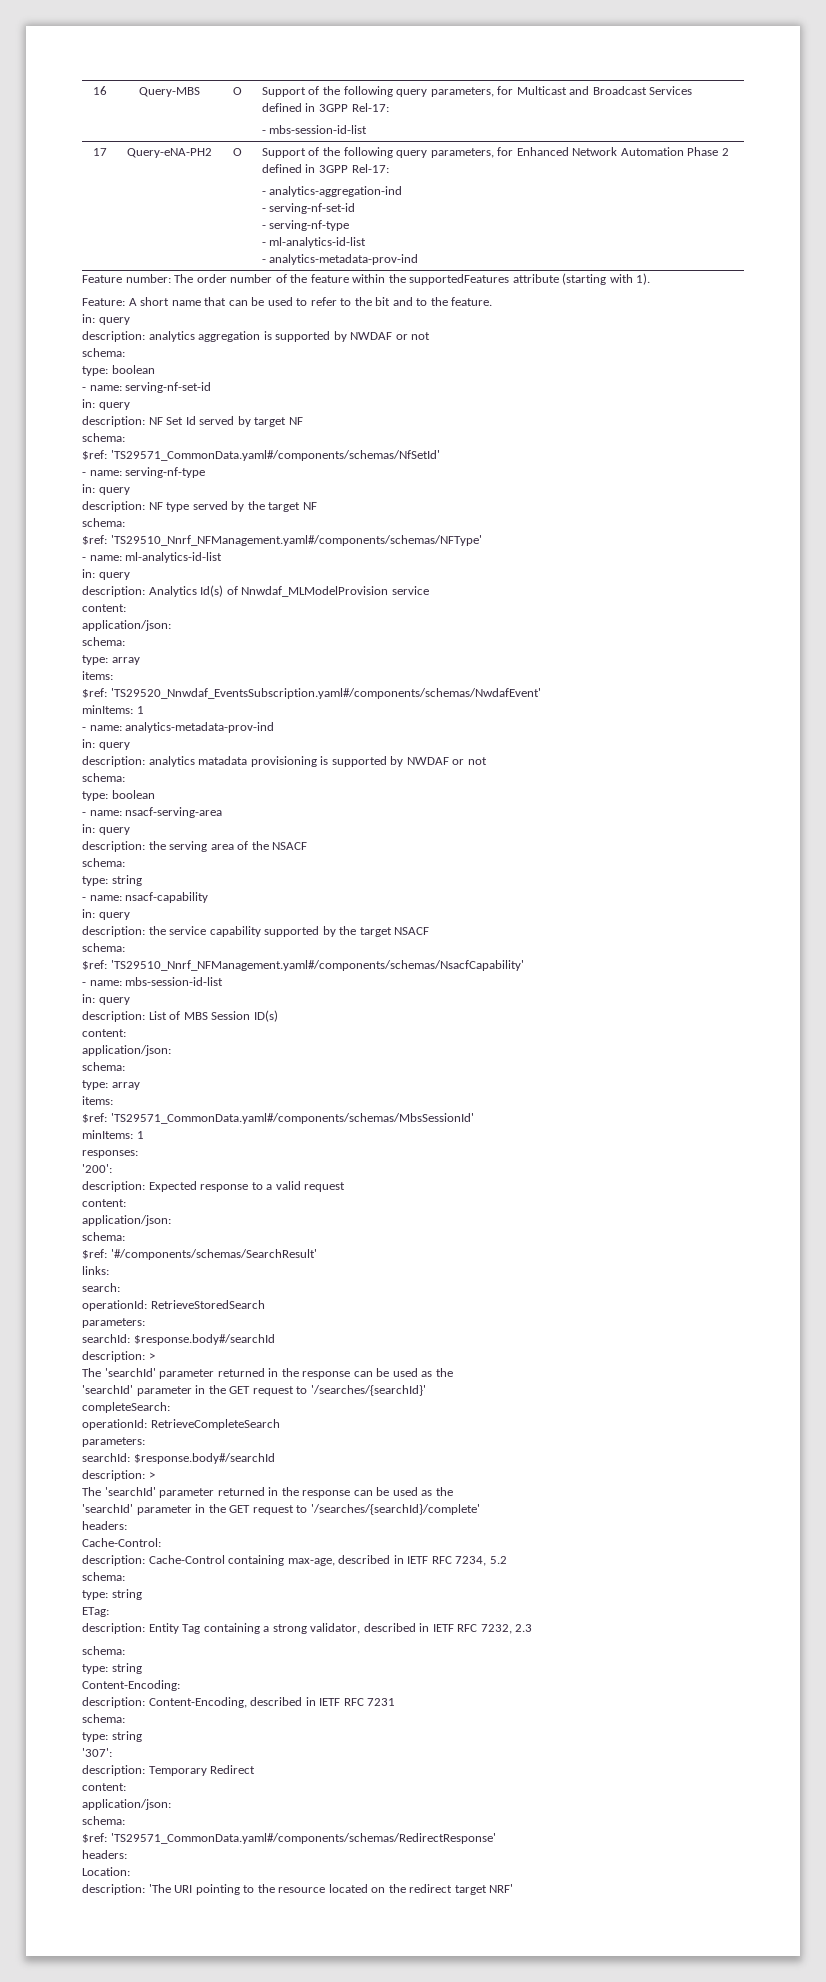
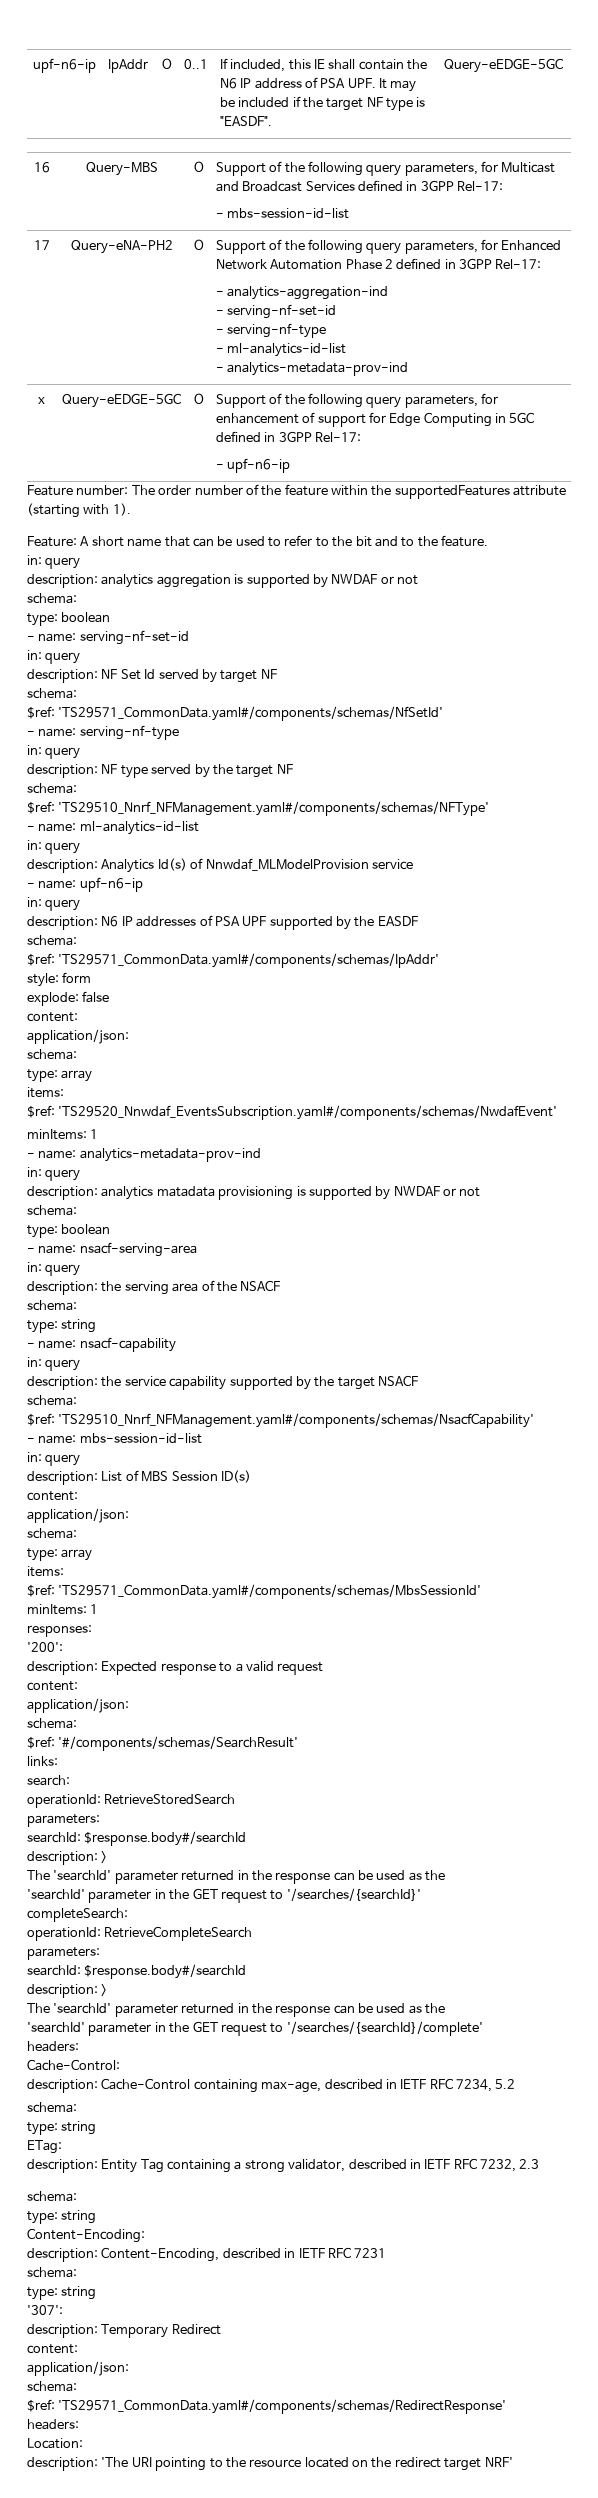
(92, 90) none -> [32,58,96,73] [107,59,148,73] [162,58,172,69] [183,59,208,69] [219,58,428,72] [219,77,417,92] [219,96,426,111] [219,116,272,126] [443,58,563,73] upf-n6-ip | IpAddr | O | 0..1 | If included, this IE shall contain the N6 IP address of PSA UPF. It may be included if the target NF type is "EASDF". | Query-eEDGE-5GC //
(419, 259) none -> [38,397,45,404] [62,393,181,408] [194,393,204,404] [215,393,499,408] [215,412,535,427] [215,431,361,442] [215,458,291,473] // x | Query-eEDGE-5GC | O | Support of the following query parameters, for enhancement of support for Edge Computing in 5GC defined in 3GPP Rel-17: // - upf-n6-ip
(429, 590) none -> [27,877,143,892] [27,897,81,911] [27,915,418,930] [27,935,77,946] [27,953,440,968] [27,972,92,987] [27,991,110,1006] // - name: upf-n6-ip // in: query // description: N6 IP addresses of PSA UPF supported by the EASDF // schema: // $ref: 'TS29571_CommonData.yaml#/components/schemas/IpAddr' // style: form // explode: false

